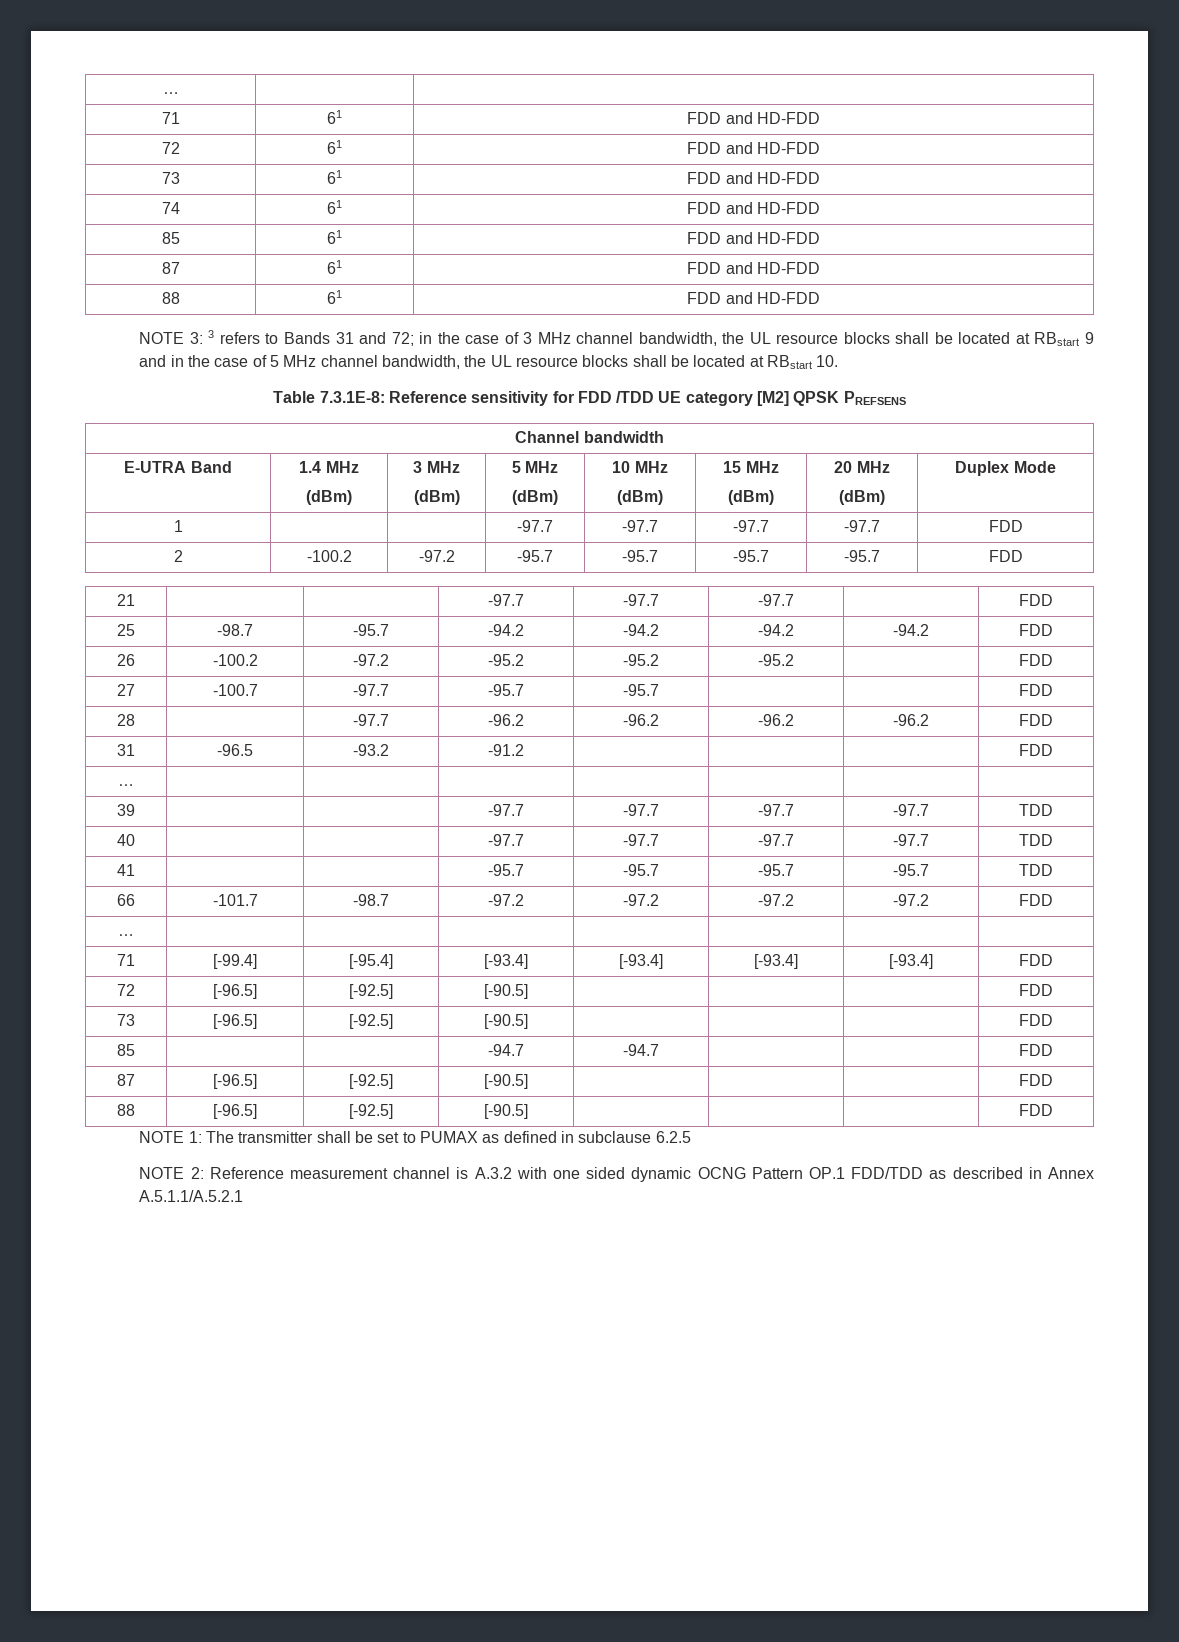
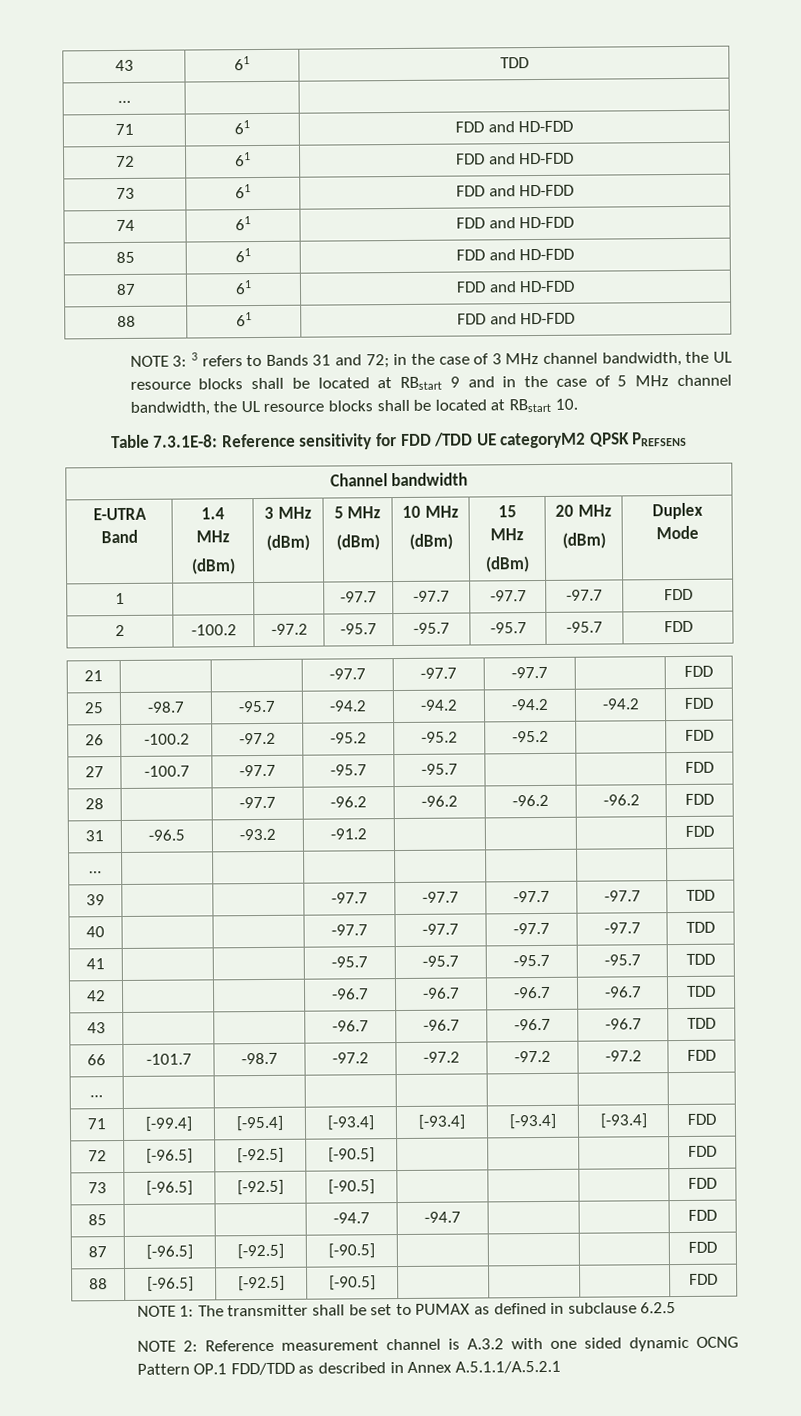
(162, 93) none -> [114,59,134,72] [234,56,250,71] [499,57,529,69] 43 | 61 | TDD //
[685,391,790,406] category [M2] -> [500,432,587,449] categoryM2
(1053, 870) none -> [87,990,106,1002] [332,988,369,1000] [423,987,460,999] [514,986,551,999] [603,986,642,998] [686,985,716,997] [87,1022,106,1034] [332,1020,369,1032] [423,1019,460,1031] [514,1018,551,1031] [604,1018,642,1030] [687,1017,716,1029] // 42 | | | -96.7 | -96.7 | -96.7 | -96.7 | TDD // 43 | | | -96.7 | -96.7 | -96.7 | -96.7 | TDD

